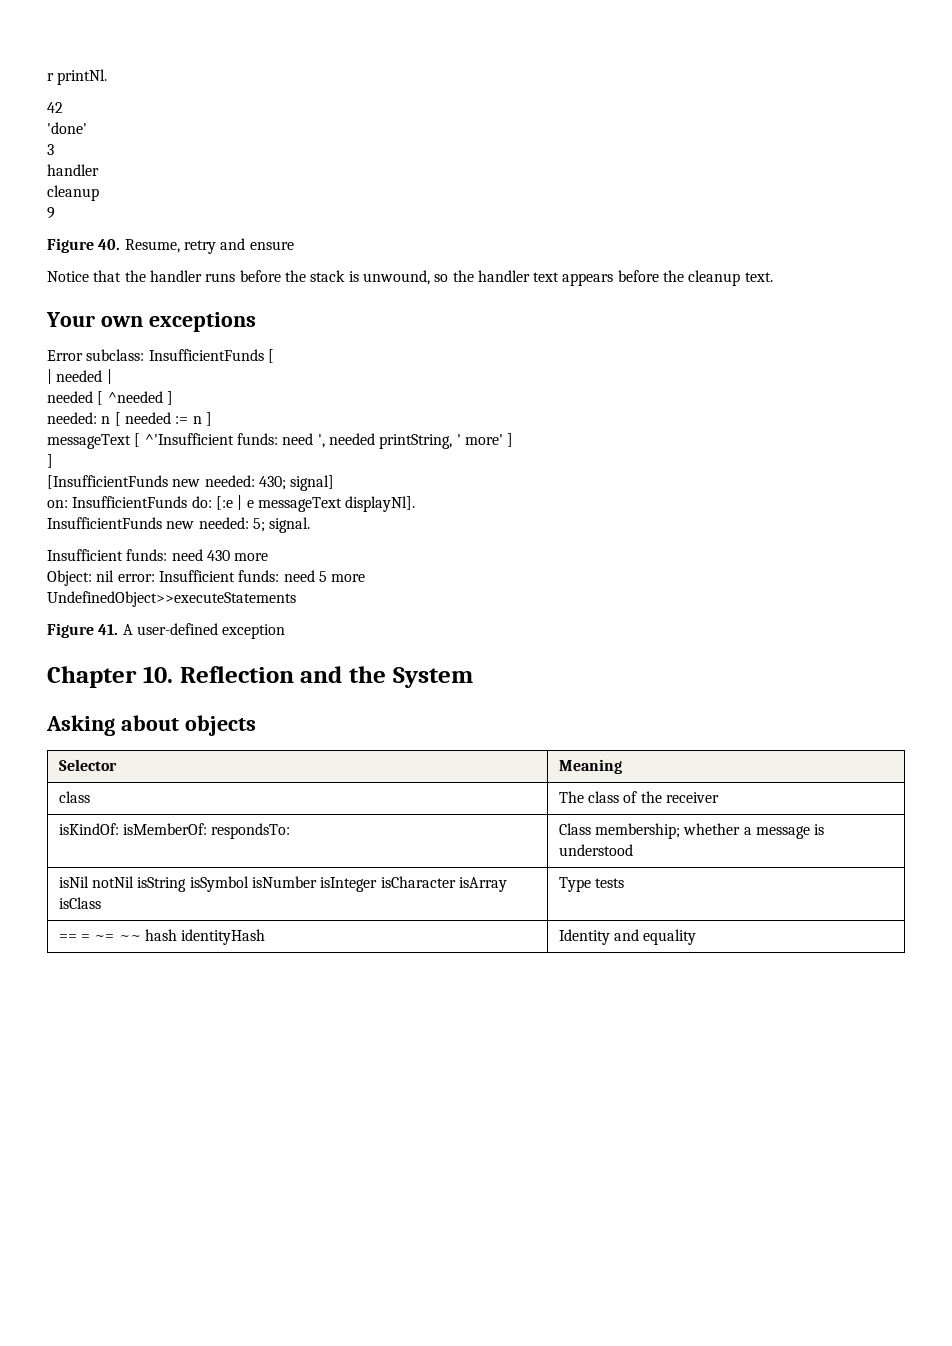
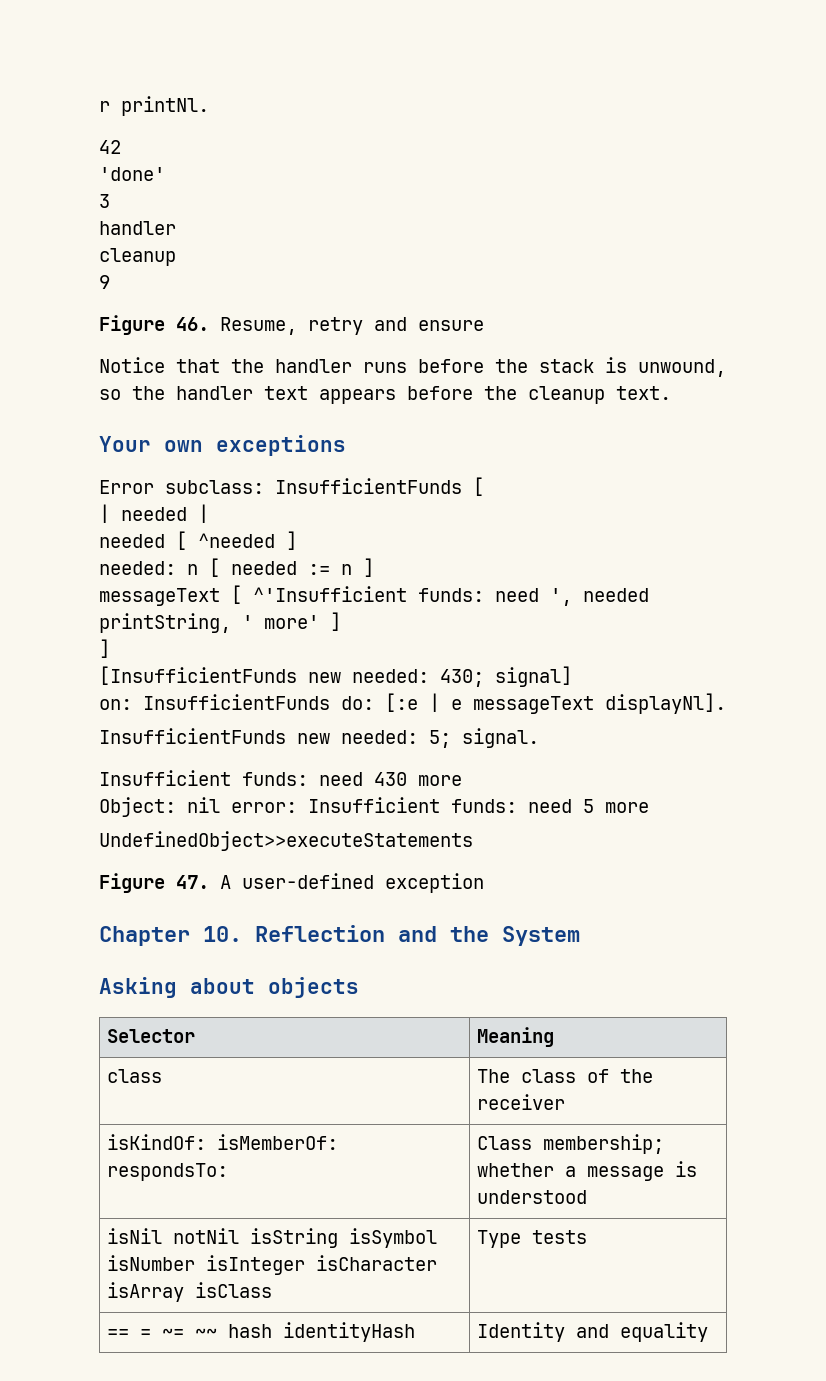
[98,239,121,250] 40. -> [176,317,209,331] 46.
[98,624,119,635] 41. -> [176,875,209,889] 47.

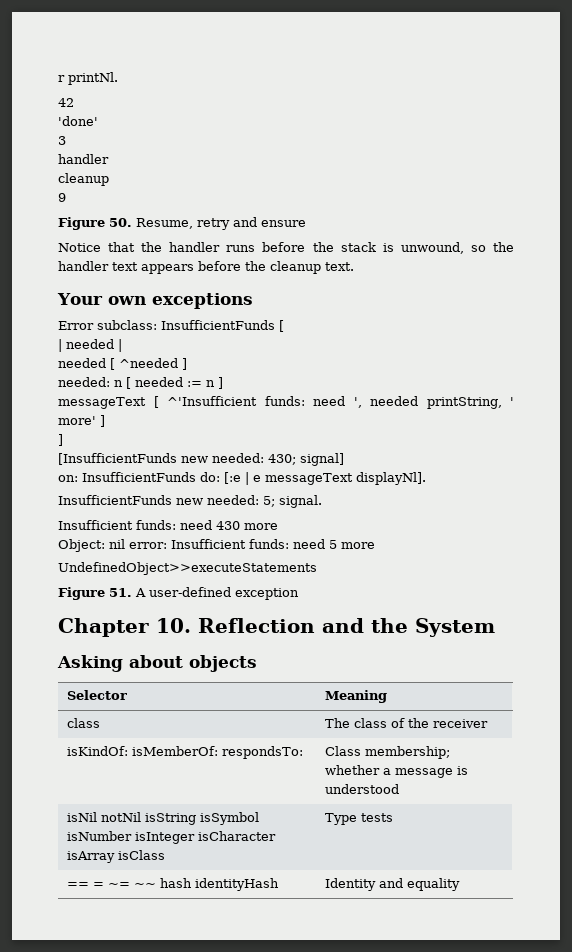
[176,317,209,331] 46. -> [109,218,132,227] 50.
[176,875,209,889] 47. -> [109,588,132,597] 51.

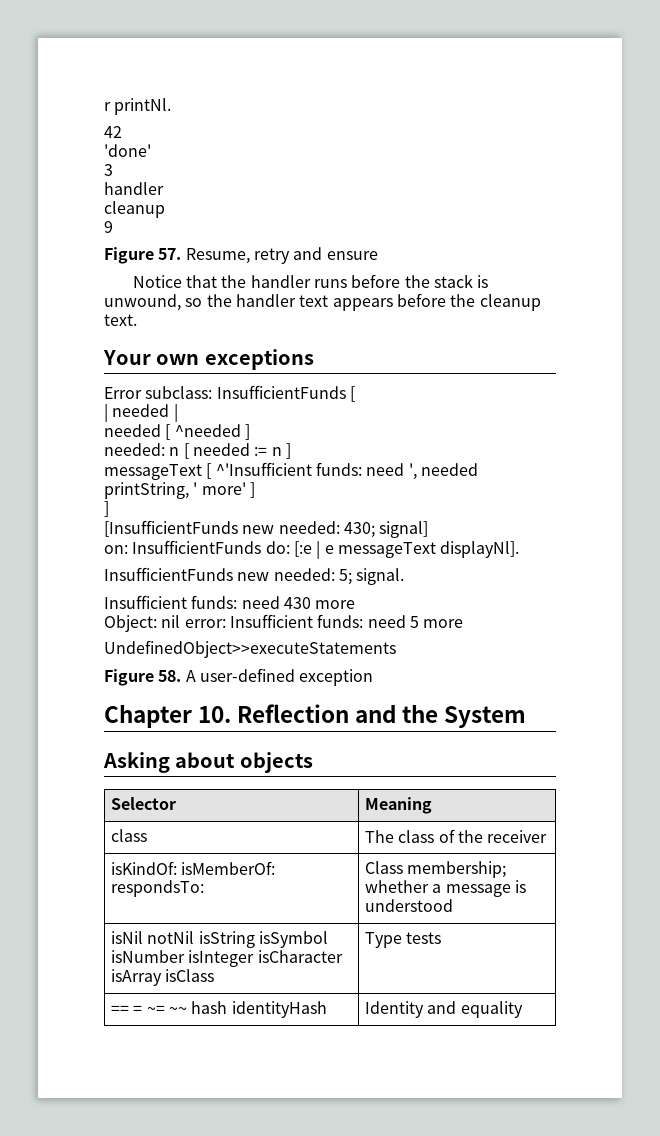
[109,218,132,227] 50. -> [158,248,182,260] 57.
[109,588,132,597] 51. -> [158,670,182,682] 58.

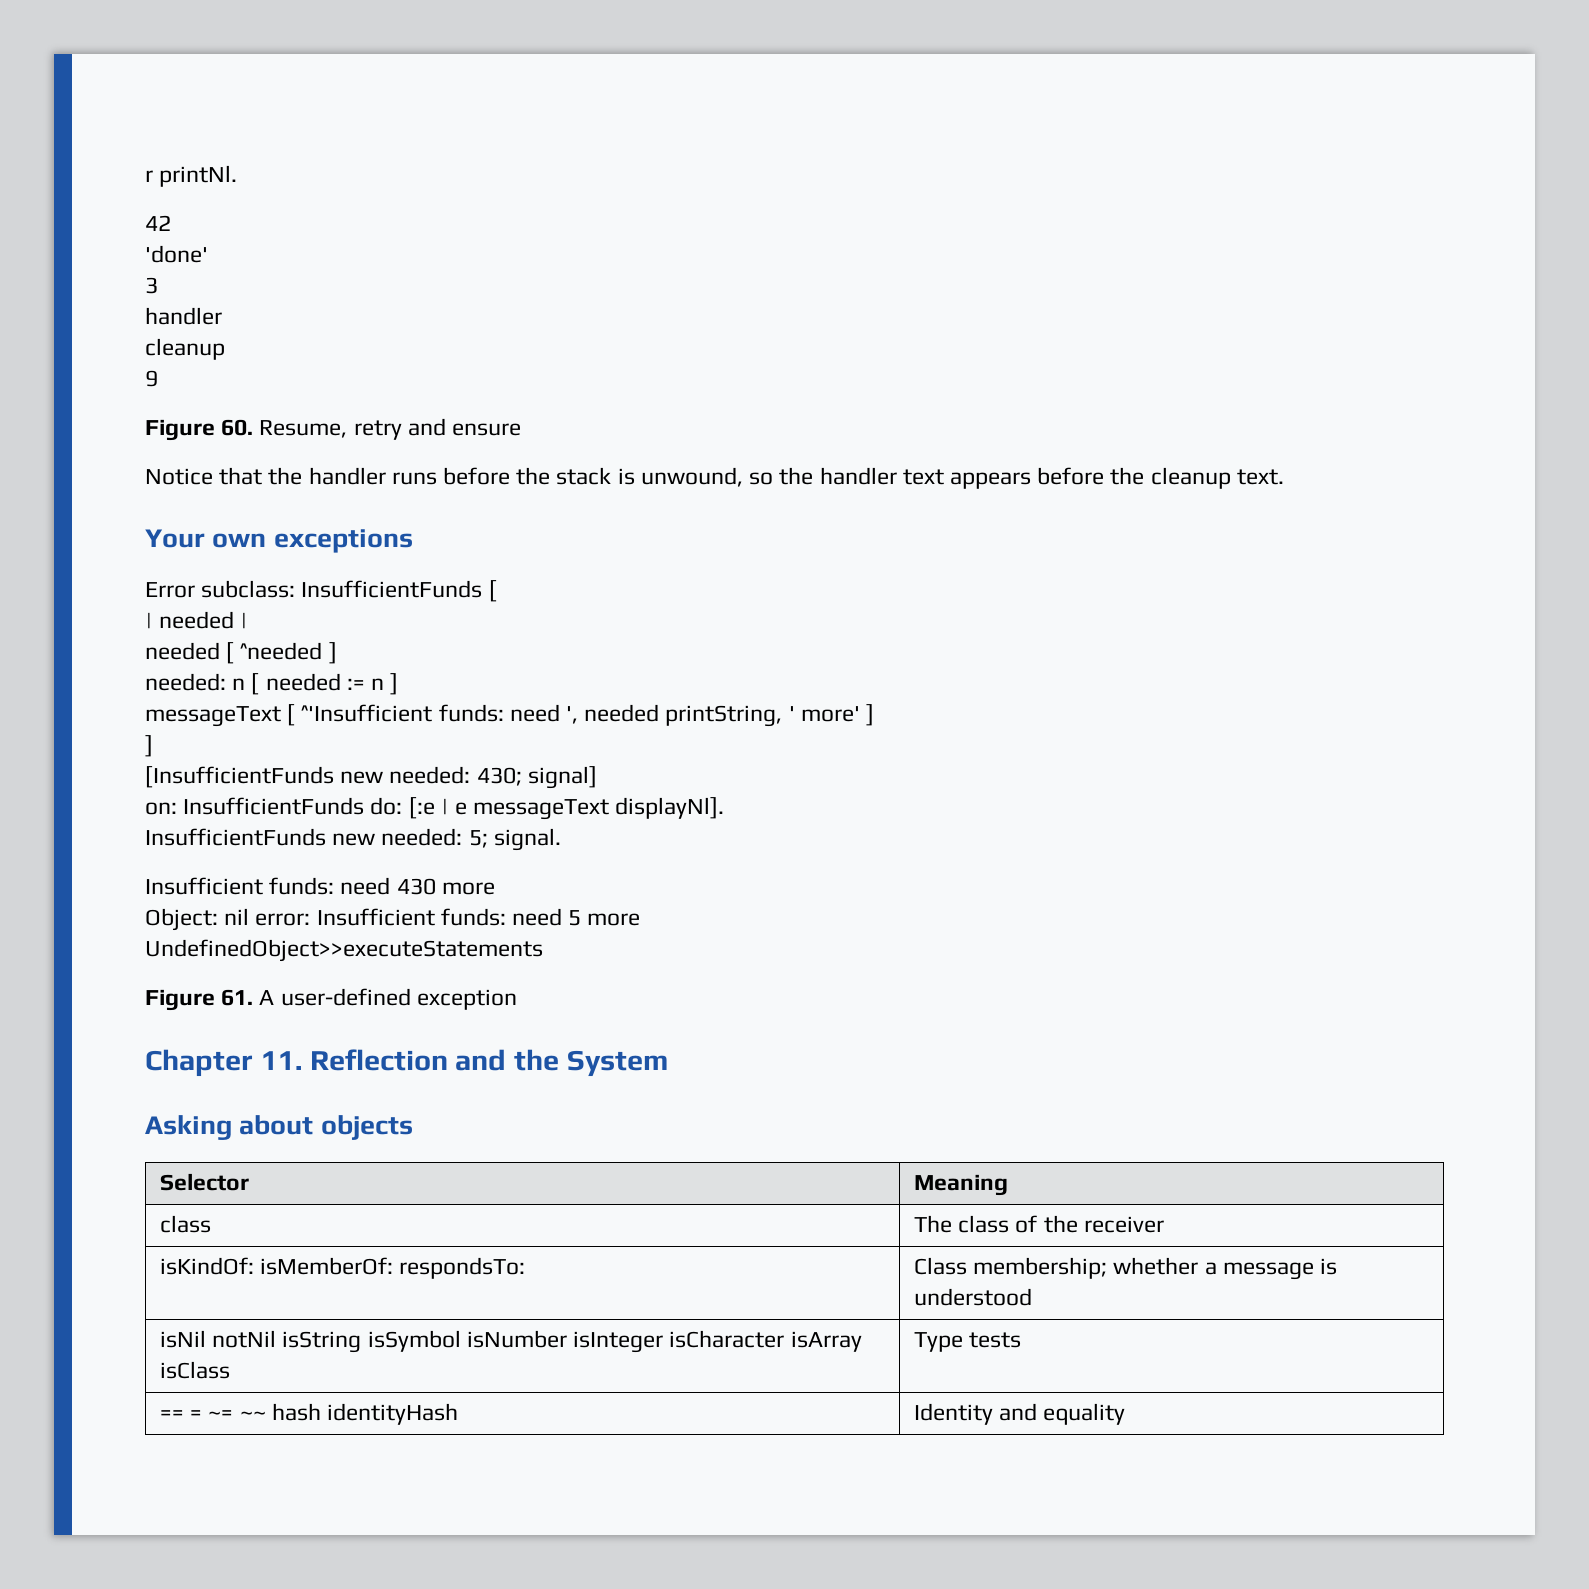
[158,248,182,260] 57. -> [221,419,254,436] 60.
[158,670,182,682] 58. -> [221,989,254,1006] 61.
[198,706,232,723] 10. -> [260,1051,302,1070] 11.

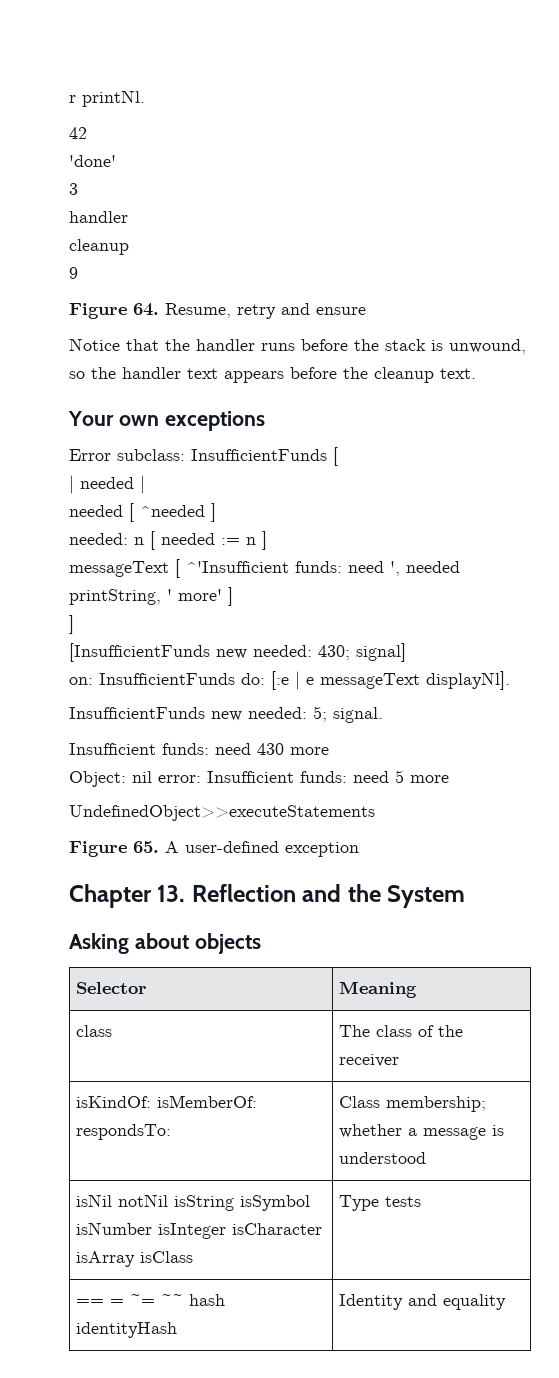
[221,419,254,436] 60. -> [133,303,159,316] 64.
[221,989,254,1006] 61. -> [133,841,159,853] 65.
[260,1051,302,1070] 11. -> [157,885,186,902] 13.

